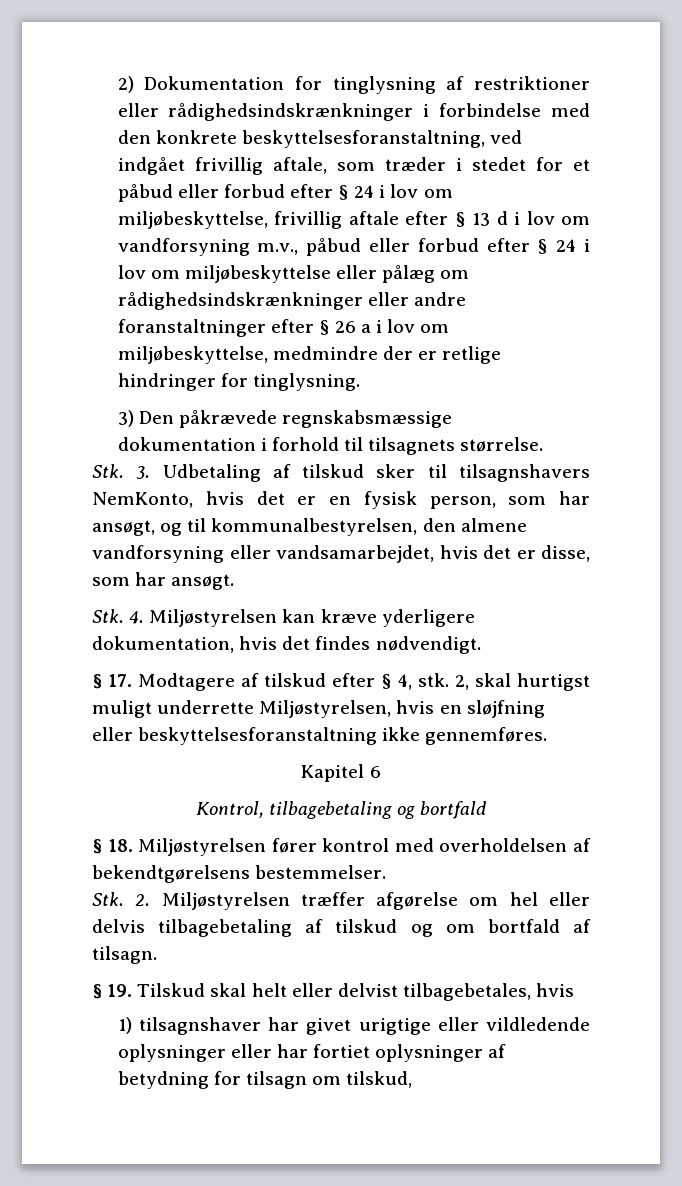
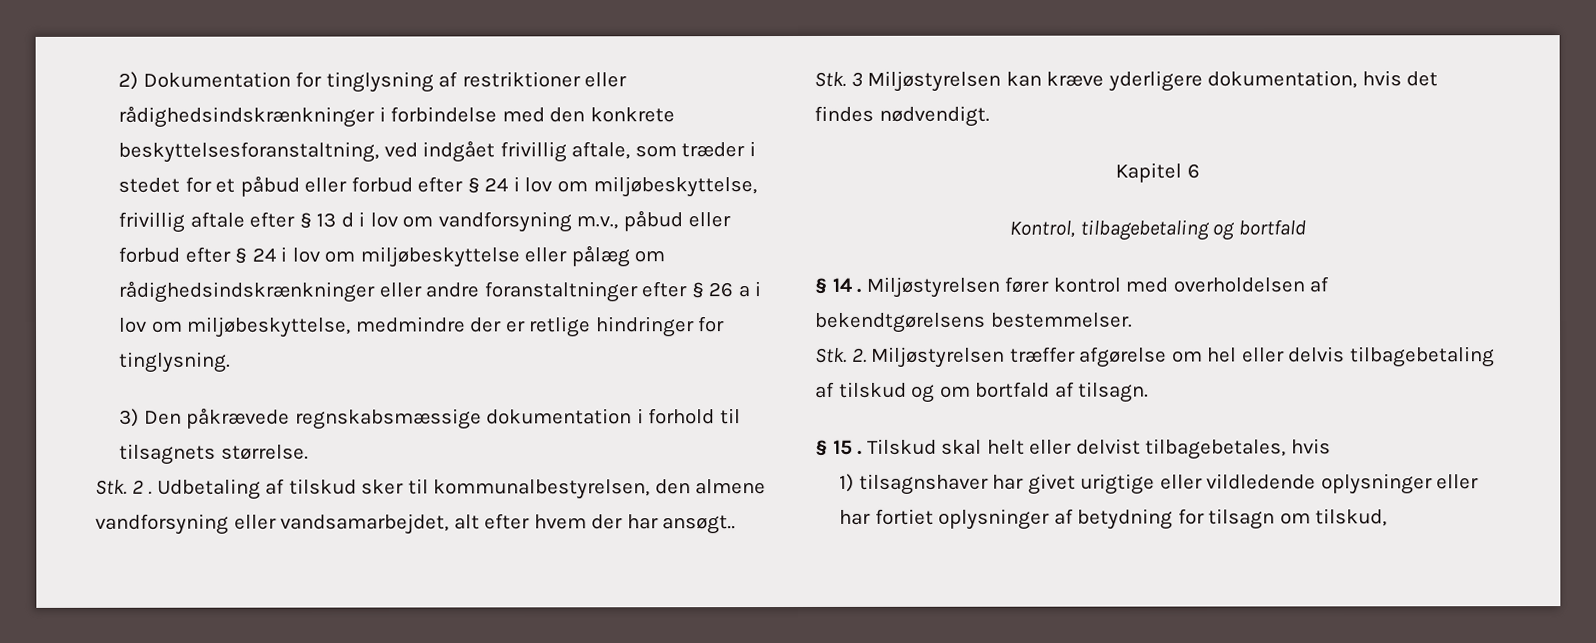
[136,466,151,479] 3. -> [131,479,153,495] 2 .
[459,464,590,482] [92,491,590,509] [92,518,207,536] tilsagnshavers NemKonto, hvis det er en fysisk person, som har ansøgt, og til -> (429, 486) none
[439,545,590,562] [92,572,235,590] [92,609,145,624] hvis det er disse, som har ansøgt. // Stk. 4. -> [453,513,737,535] [814,71,863,87] alt efter hvem der har ansøgt.. // Stk. 3
[92,673,590,691] [92,700,545,718] [92,727,548,745] // § 17. Modtagere af tilskud efter § 4, stk. 2, skal hurtigst muligt underrette Miljøstyrelsen, hvis en sløjfning eller beskyttelsesforanstaltning ikke gennemføres. -> (990, 116) none
[107,839,133,852] 18. -> [831,277,862,293] 14 .
[107,984,133,997] 19. -> [832,439,863,455] 15 .

